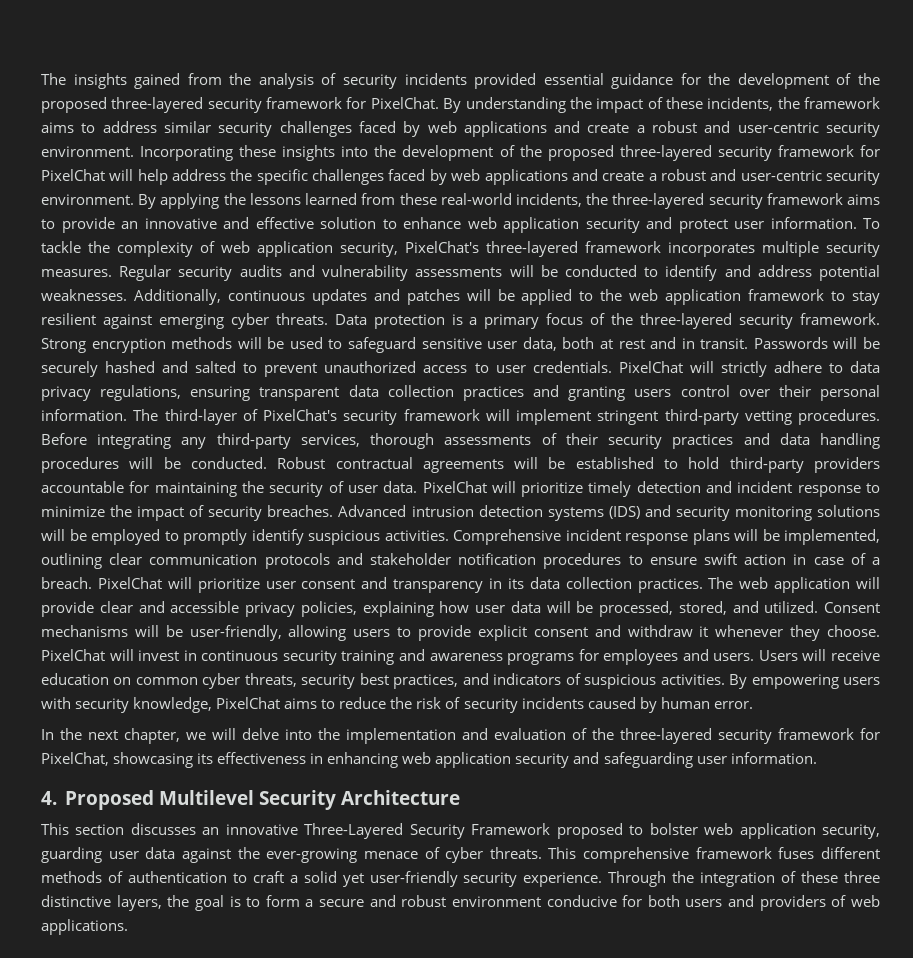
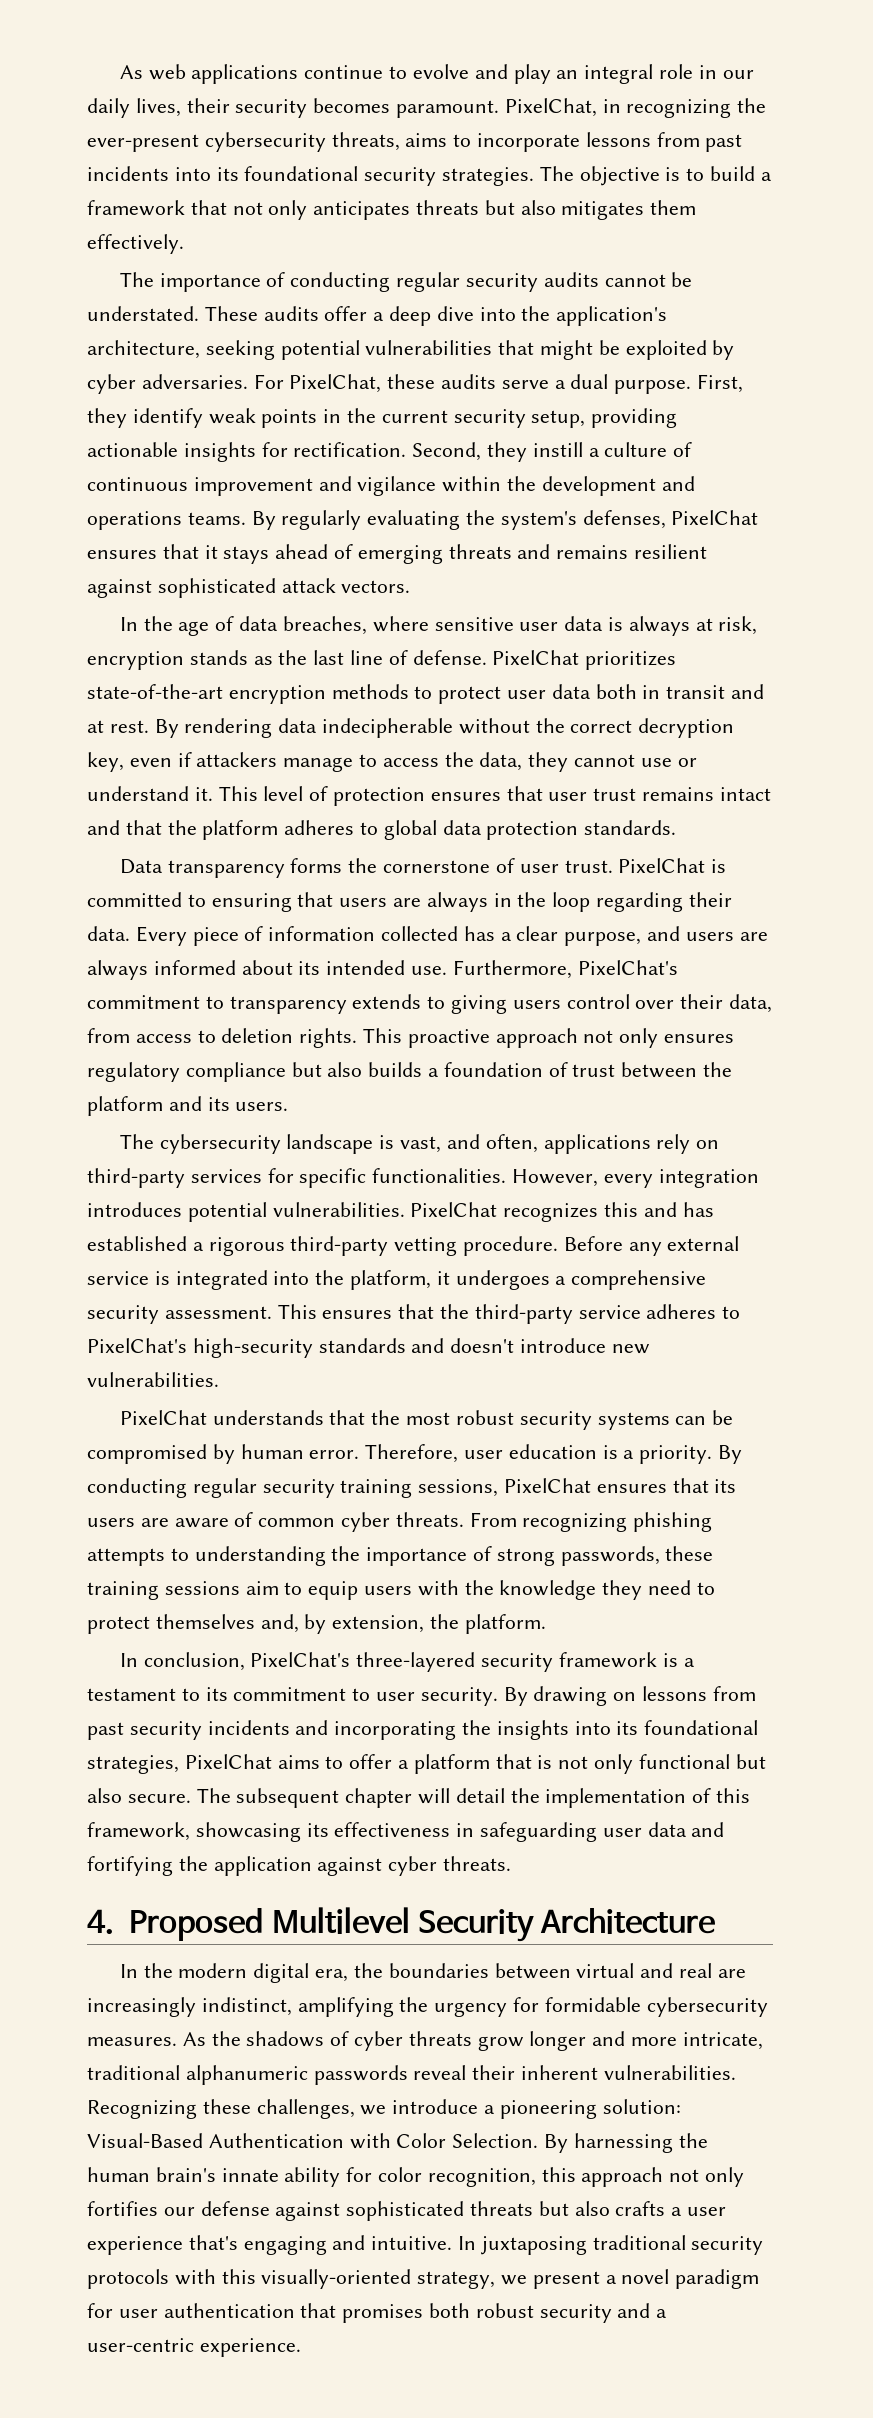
[41,73,880,89] [41,97,881,113] [41,121,880,137] [41,145,881,161] [41,169,881,185] [41,193,880,209] [41,217,881,233] [41,241,880,257] [41,265,880,281] [41,289,880,305] [41,313,880,329] [41,337,880,353] [41,361,880,377] [41,385,881,401] [41,409,880,425] [41,433,881,449] [41,457,880,473] [41,481,880,497] [41,505,880,521] [41,529,880,545] [41,553,881,569] [41,577,880,593] [41,601,880,617] [41,625,881,641] [41,649,880,665] [41,673,880,689] [41,697,753,713] [41,728,880,744] [41,752,817,768] The insights gained from the analysis of security incidents provided essential guidance for the development of the proposed three-layered security framework for PixelChat. By understanding the impact of these incidents, the framework aims to address similar security challenges faced by web applications and create a robust and user-centric security environment. Incorporating these insights into the development of the proposed three-layered security framework for PixelChat will help address the specific challenges faced by web applications and create a robust and user-centric security environment. By applying the lessons learned from these real-world incidents, the three-layered security framework aims to provide an innovative and effective solution to enhance web application security and protect user information. To tackle the complexity of web application security, PixelChat's three-layered framework incorporates multiple security measures. Regular security audits and vulnerability assessments will be conducted to identify and address potential weaknesses. Additionally, continuous updates and patches will be applied to the web application framework to stay resilient against emerging cyber threats. Data protection is a primary focus of the three-layered security framework. Strong encryption methods will be used to safeguard sensitive user data, both at rest and in transit. Passwords will be securely hashed and salted to prevent unauthorized access to user credentials. PixelChat will strictly adhere to data privacy regulations, ensuring transparent data collection practices and granting users control over their personal information. The third-layer of PixelChat's security framework will implement stringent third-party vetting procedures. Before integrating any third-party services, thorough assessments of their security practices and data handling procedures will be conducted. Robust contractual agreements will be established to hold third-party providers accountable for maintaining the security of user data. PixelChat will prioritize timely detection and incident response to minimize the impact of security breaches. Advanced intrusion detection systems (IDS) and security monitoring solutions will be employed to promptly identify suspicious activities. Comprehensive incident response plans will be implemented, outlining clear communication protocols and stakeholder notification procedures to ensure swift action in case of a breach. PixelChat will prioritize user consent and transparency in its data collection practices. The web application will provide clear and accessible privacy policies, explaining how user data will be processed, stored, and utilized. Consent mechanisms will be user-friendly, allowing users to provide explicit consent and withdraw it whenever they choose. PixelChat will invest in continuous security training and awareness programs for employees and users. Users will receive education on common cyber threats, security best practices, and indicators of suspicious activities. By empowering users with security knowledge, PixelChat aims to reduce the risk of security incidents caused by human error. // In the next chapter, we will delve into the implementation and evaluation of the three-layered security framework for PixelChat, showcasing its effectiveness in enhancing web application security and safeguarding user information. -> [119,64,754,84] [87,98,767,118] [87,132,743,152] [87,166,772,186] [87,200,697,220] [87,234,184,254] [119,272,693,292] [87,306,668,326] [87,340,735,360] [87,374,744,394] [87,408,678,428] [87,442,693,462] [87,476,695,496] [87,510,759,530] [87,544,708,564] [87,578,411,598] [119,616,758,636] [87,650,677,670] [87,684,765,704] [87,718,735,738] [87,752,697,772] [87,786,771,806] [87,820,677,840] [119,858,727,878] [87,892,732,912] [87,926,768,946] [87,960,678,980] [87,994,773,1014] [87,1028,735,1048] [87,1062,733,1082] [87,1096,289,1116] [119,1134,720,1154] [87,1168,759,1188] [87,1202,714,1222] [87,1236,740,1256] [87,1270,707,1290] [87,1304,741,1324] [87,1338,650,1358] [87,1372,219,1387] [119,1410,734,1430] [87,1444,743,1464] [87,1478,737,1498] [87,1512,713,1532] [87,1546,714,1566] [87,1580,715,1600] [87,1614,546,1634] [119,1652,695,1672] [87,1686,756,1706] [87,1720,759,1740] [87,1754,766,1774] [87,1788,751,1808] [87,1822,725,1842] [87,1856,512,1876] As web applications continue to evolve and play an integral role in our daily lives, their security becomes paramount. PixelChat, in recognizing the ever-present cybersecurity threats, aims to incorporate lessons from past incidents into its foundational security strategies. The objective is to build a framework that not only anticipates threats but also mitigates them effectively. // The importance of conducting regular security audits cannot be understated. These audits offer a deep dive into the application's architecture, seeking potential vulnerabilities that might be exploited by cyber adversaries. For PixelChat, these audits serve a dual purpose. First, they identify weak points in the current security setup, providing actionable insights for rectification. Second, they instill a culture of continuous improvement and vigilance within the development and operations teams. By regularly evaluating the system's defenses, PixelChat ensures that it stays ahead of emerging threats and remains resilient against sophisticated attack vectors. // In the age of data breaches, where sensitive user data is always at risk, encryption stands as the last line of defense. PixelChat prioritizes state-of-the-art encryption methods to protect user data both in transit and at rest. By rendering data indecipherable without the correct decryption key, even if attackers manage to access the data, they cannot use or understand it. This level of protection ensures that user trust remains intact and that the platform adheres to global data protection standards. // Data transparency forms the cornerstone of user trust. PixelChat is committed to ensuring that users are always in the loop regarding their data. Every piece of information collected has a clear purpose, and users are always informed about its intended use. Furthermore, PixelChat's commitment to transparency extends to giving users control over their data, from access to deletion rights. This proactive approach not only ensures regulatory compliance but also builds a foundation of trust between the platform and its users. // The cybersecurity landscape is vast, and often, applications rely on third-party services for specific functionalities. However, every integration introduces potential vulnerabilities. PixelChat recognizes this and has established a rigorous third-party vetting procedure. Before any external service is integrated into the platform, it undergoes a comprehensive security assessment. This ensures that the third-party service adheres to PixelChat's high-security standards and doesn't introduce new vulnerabilities. // PixelChat understands that the most robust security systems can be compromised by human error. Therefore, user education is a priority. By conducting regular security training sessions, PixelChat ensures that its users are aware of common cyber threats. From recognizing phishing attempts to understanding the importance of strong passwords, these training sessions aim to equip users with the knowledge they need to protect themselves and, by extension, the platform. // In conclusion, PixelChat's three-layered security framework is a testament to its commitment to user security. By drawing on lessons from past security incidents and incorporating the insights into its foundational strategies, PixelChat aims to offer a platform that is not only functional but also secure. The subsequent chapter will detail the implementation of this framework, showcasing its effectiveness in safeguarding user data and fortifying the application against cyber threats.
[41,823,880,839] [41,847,880,863] [41,871,880,887] [41,895,881,911] [41,919,128,935] This section discusses an innovative Three-Layered Security Framework proposed to bolster web application security, guarding user data against the ever-growing menace of cyber threats. This comprehensive framework fuses different methods of authentication to craft a solid yet user-friendly security experience. Through the integration of these three distinctive layers, the goal is to form a secure and robust environment conducive for both users and providers of web applications. -> [119,1963,746,1983] [87,1997,768,2017] [87,2031,763,2051] [87,2065,736,2085] [87,2099,681,2119] [87,2133,708,2153] [87,2167,745,2187] [87,2201,727,2221] [87,2235,764,2255] [87,2269,760,2289] [87,2303,668,2323] [87,2338,301,2357] In the modern digital era, the boundaries between virtual and real are increasingly indistinct, amplifying the urgency for formidable cybersecurity measures. As the shadows of cyber threats grow longer and more intricate, traditional alphanumeric passwords reveal their inherent vulnerabilities. Recognizing these challenges, we introduce a pioneering solution: Visual-Based Authentication with Color Selection. By harnessing the human brain's innate ability for color recognition, this approach not only fortifies our defense against sophisticated threats but also crafts a user experience that's engaging and intuitive. In juxtaposing traditional security protocols with this visually-oriented strategy, we present a novel paradigm for user authentication that promises both robust security and a user-centric experience.

